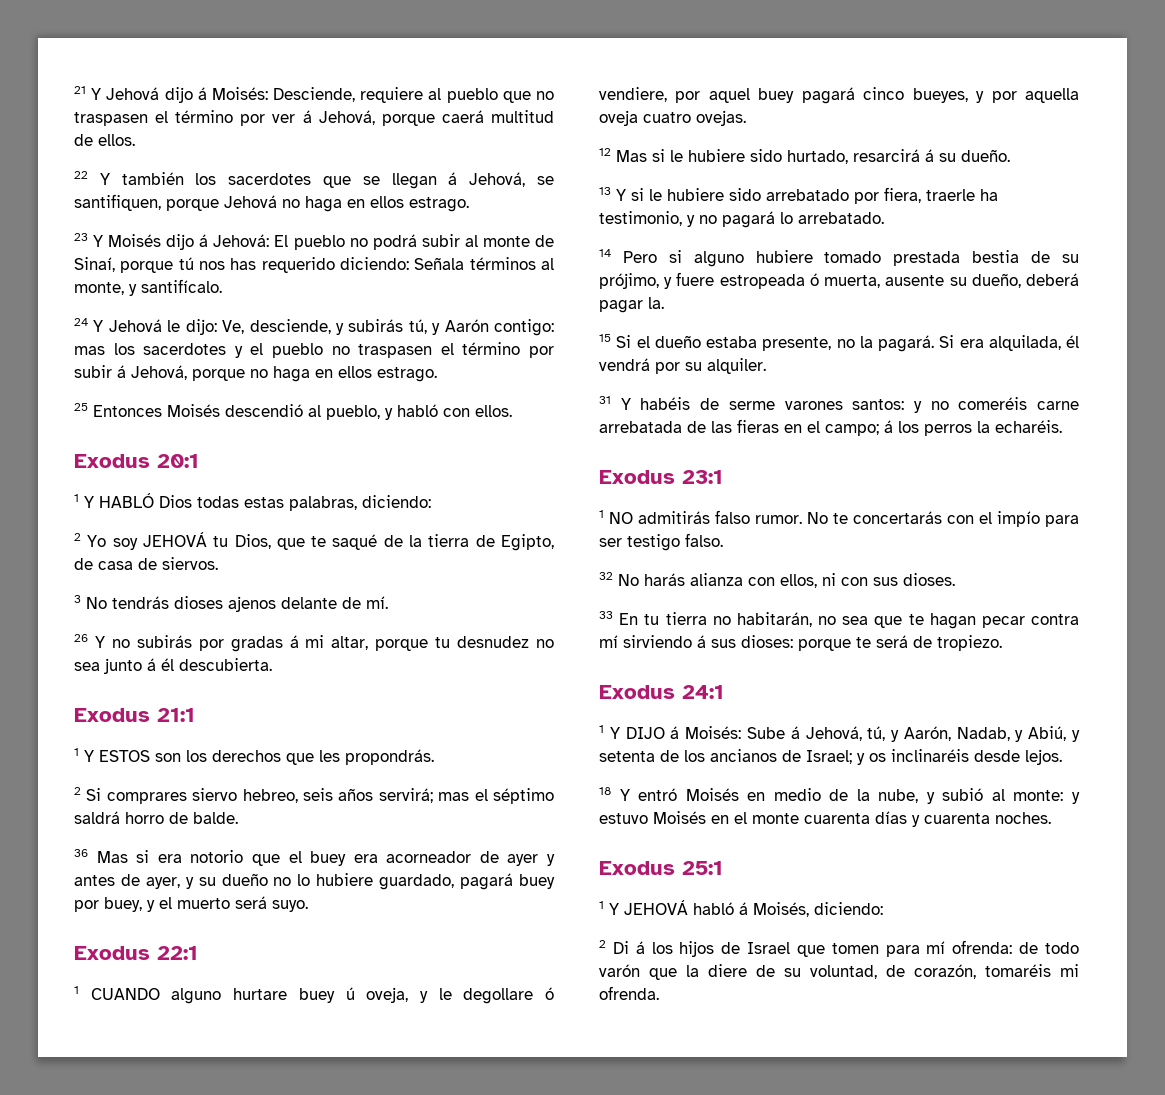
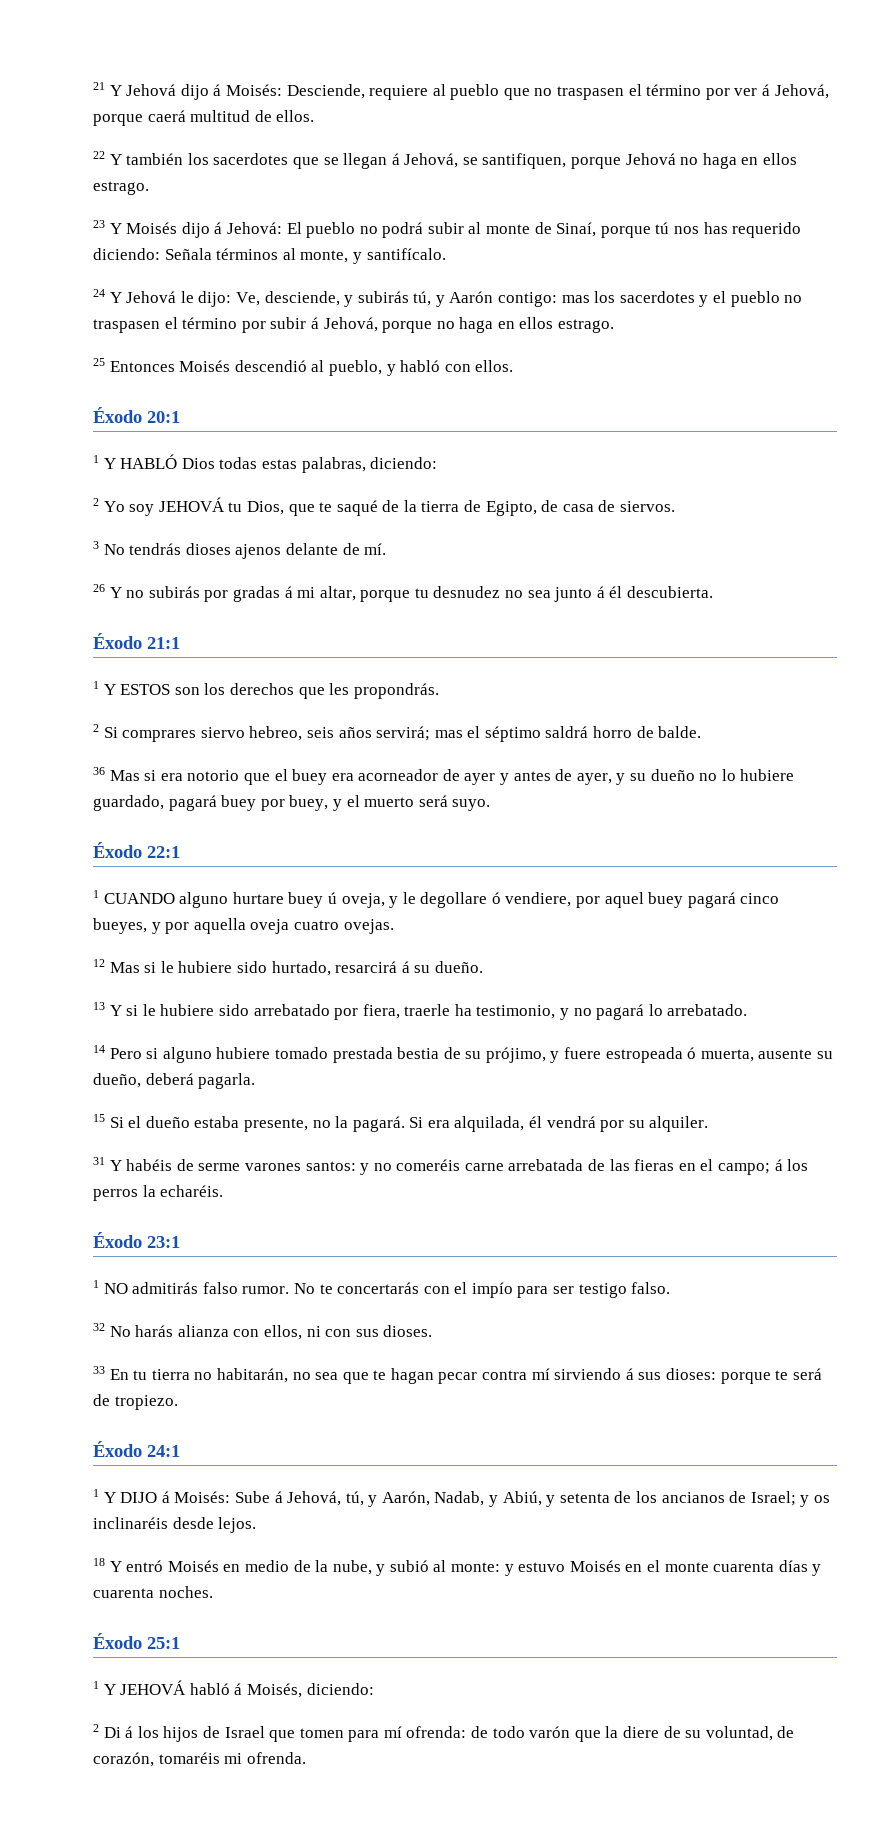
[74,454,150,468] Exodus -> [93,407,142,423] Éxodo
[74,708,150,722] Exodus -> [93,633,142,649] Éxodo
[74,946,150,960] Exodus -> [93,842,142,858] Éxodo
[599,297,664,313] pagar la. -> [198,1073,256,1089] pagarla.
[599,470,675,484] Exodus -> [93,1232,142,1248] Éxodo
[599,685,675,699] Exodus -> [93,1441,142,1457] Éxodo
[599,861,675,875] Exodus -> [93,1633,142,1649] Éxodo

